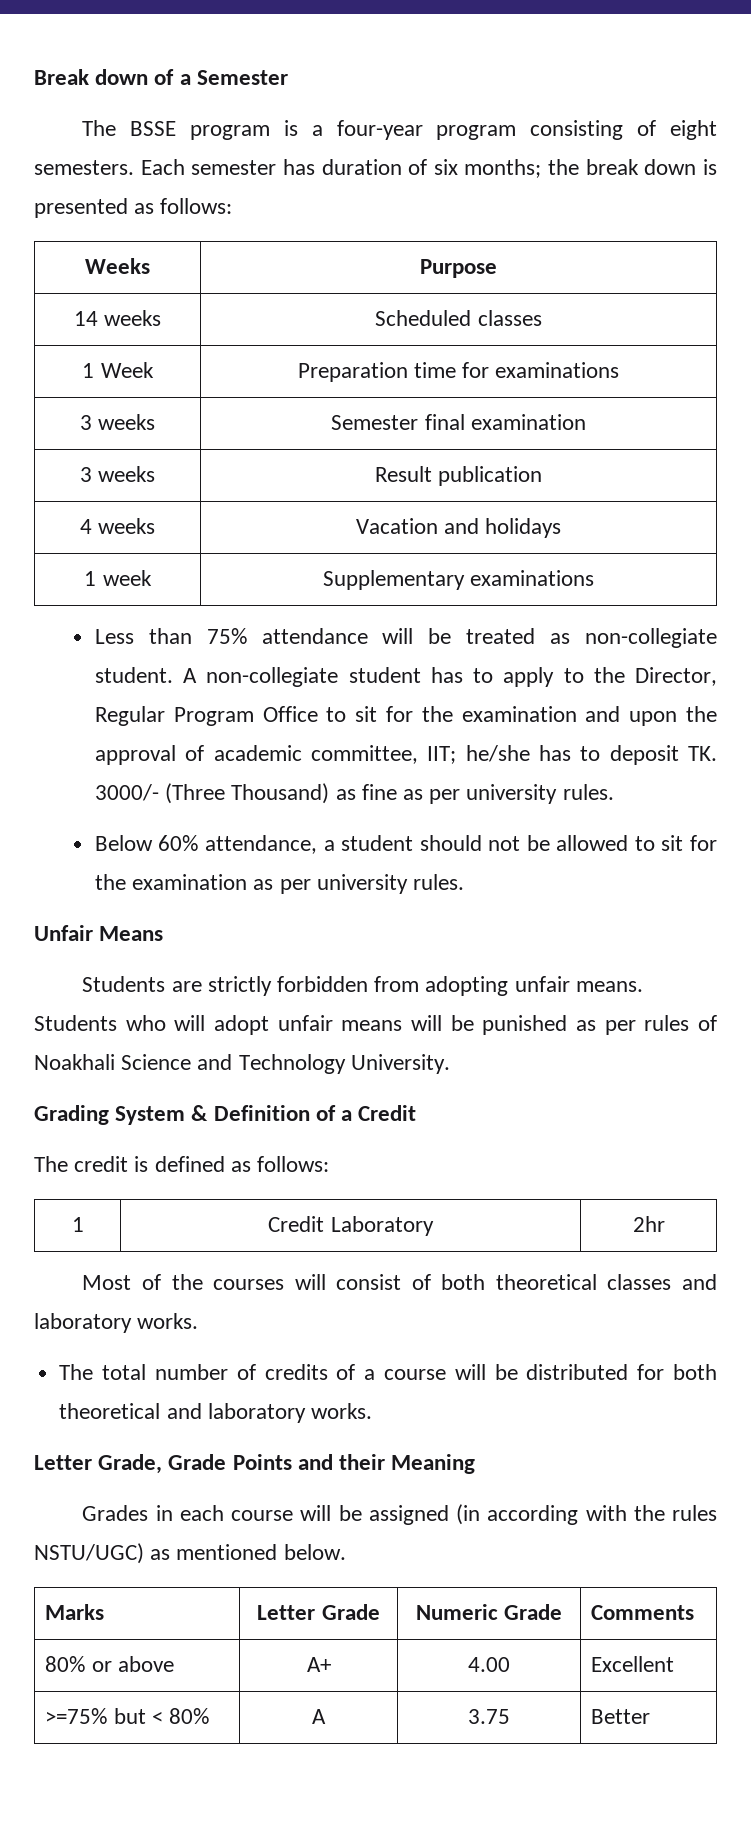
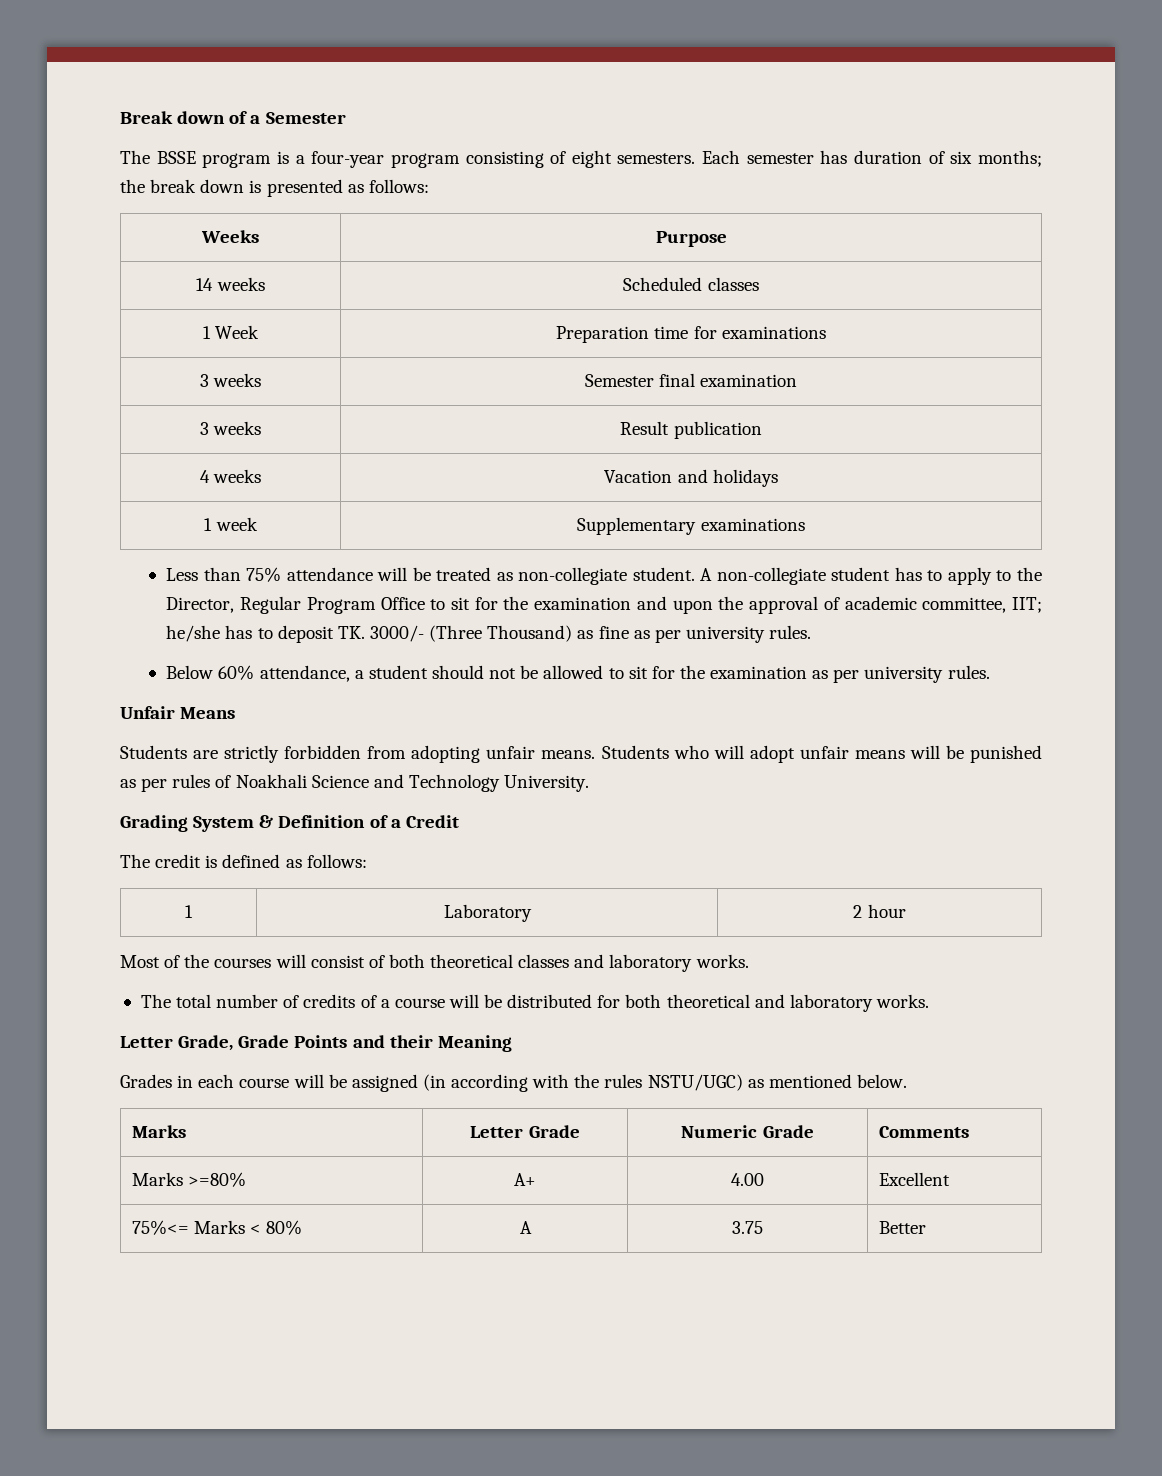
[268,1216,325,1232] Credit -> (193, 911) none
[632,1216,665,1232] 2hr -> [853,904,906,918] 2 hour
[45,1656,174,1672] 80% or above -> [131,1172,246,1187] Marks >=80%
[45,1708,146,1724] >=75% but -> [131,1220,245,1235] 75%<= Marks

